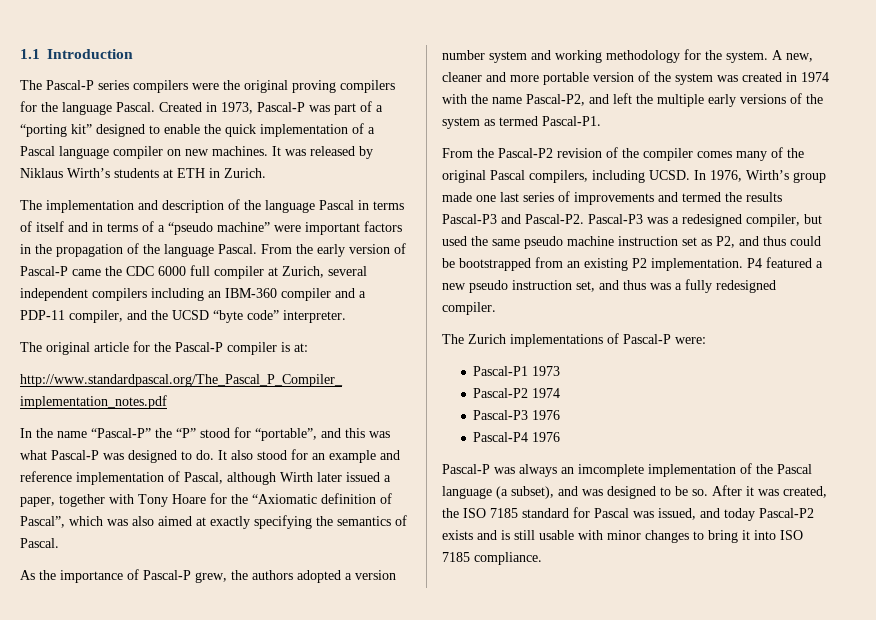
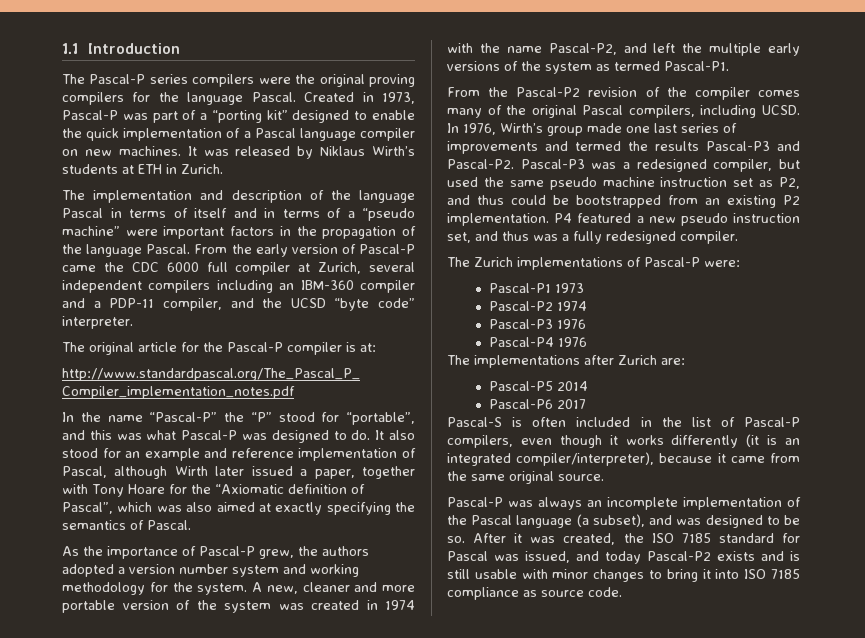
(561, 437) none -> [447,355,685,368] [489,381,589,391] [489,399,587,409] [447,417,800,427] [447,434,800,448] [447,452,800,466] [447,471,604,484] // The implementations after Zurich are: // Pascal-P5 2014 // Pascal-P6 2017 // Pascal-S is often included in the list of Pascal-P compilers, even though it works differently (it is an integrated compiler/interpreter), because it came from the same original source.
[578,464,644,477] imcomplete -> [607,497,678,510] incomplete
[474,552,542,565] compliance. -> [447,587,622,600] compliance as source code.

